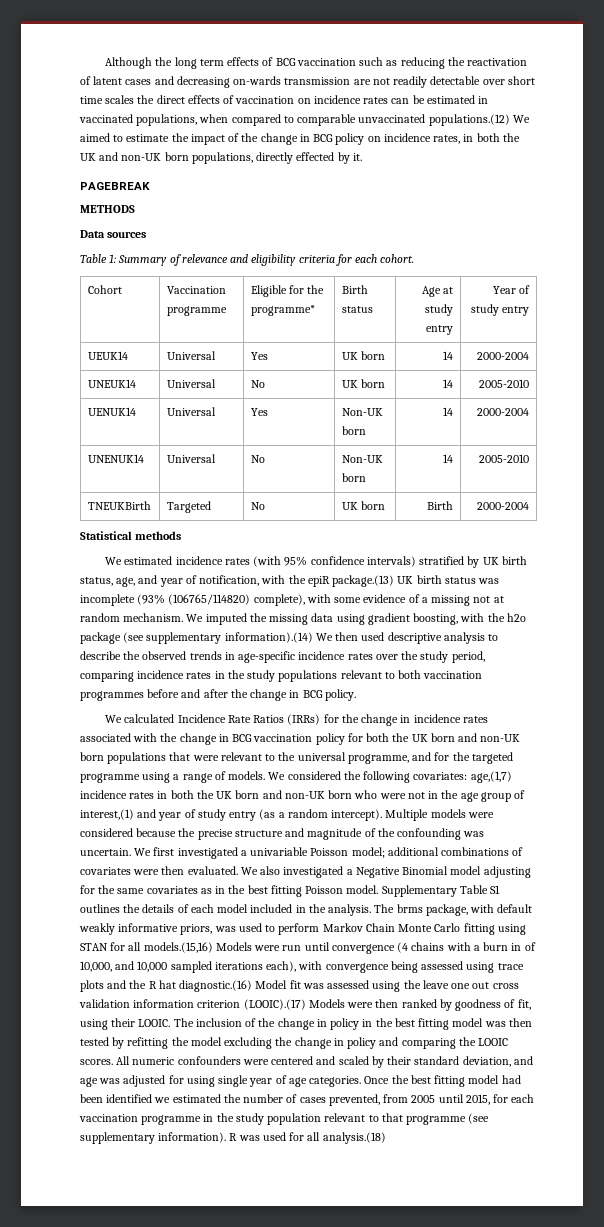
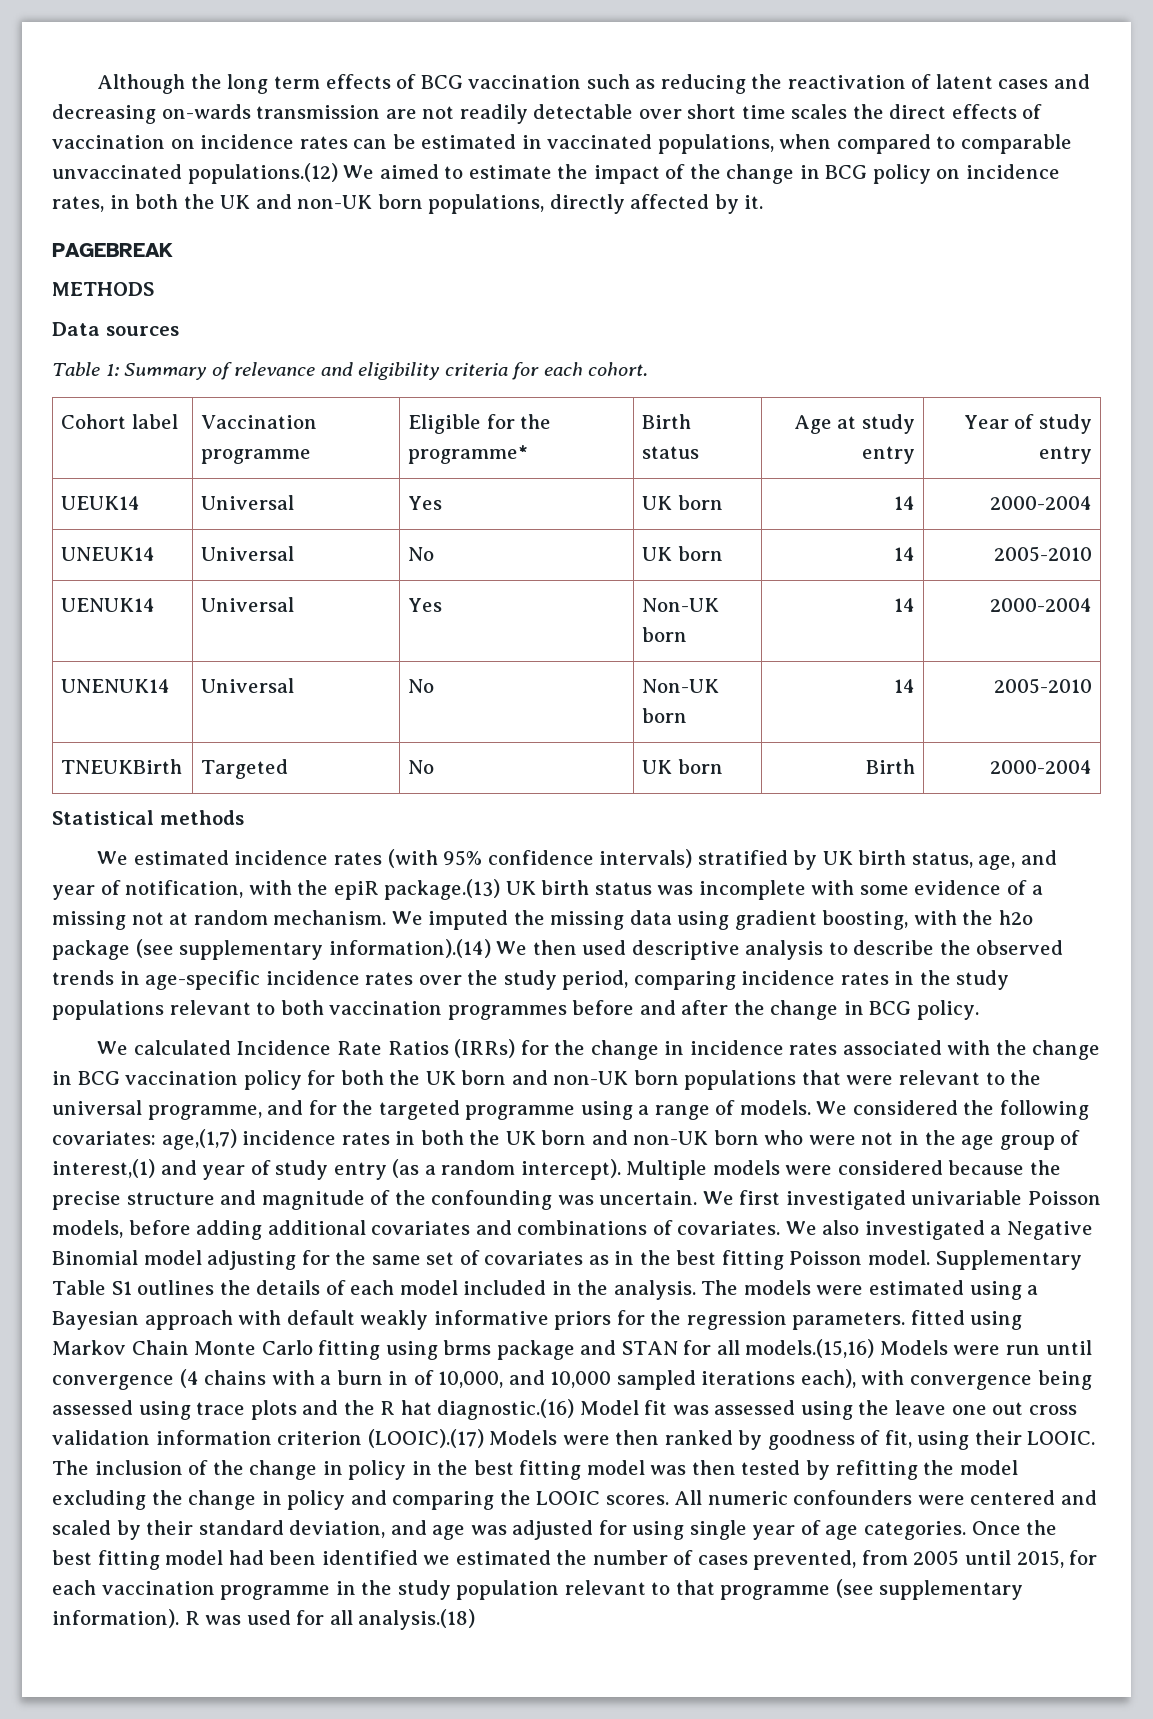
[296,152,335,161] effected -> [630,194,710,209] affected
(122, 289) none -> [131,414,178,429] label
[137,594,305,606] (93% (106765/114820) complete), -> (806, 890) none
[240,850,247,856] a -> (906, 1200) none
[351,847,524,858] [80,866,238,875] model; additional combinations of covariates were then evaluated. -> [52,1220,781,1240] models, before adding additional covariates and combinations of covariates.
(145, 891) none -> [426,1250,480,1265] set of
[396,904,533,916] [79,923,320,935] brms package, with default weakly informative priors, was used to perform -> [743,1280,1039,1300] [52,1310,1023,1330] models were estimated using a Bayesian approach with default weakly informative priors for the regression parameters. fitted using
(526, 929) none -> [443,1340,617,1360] brms package and

